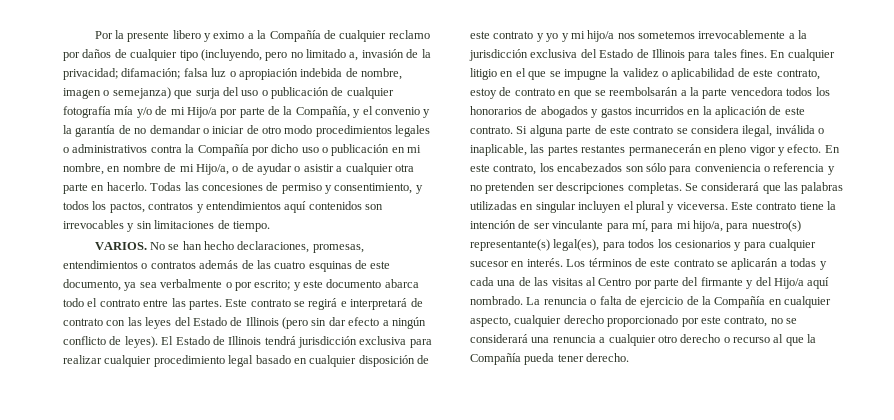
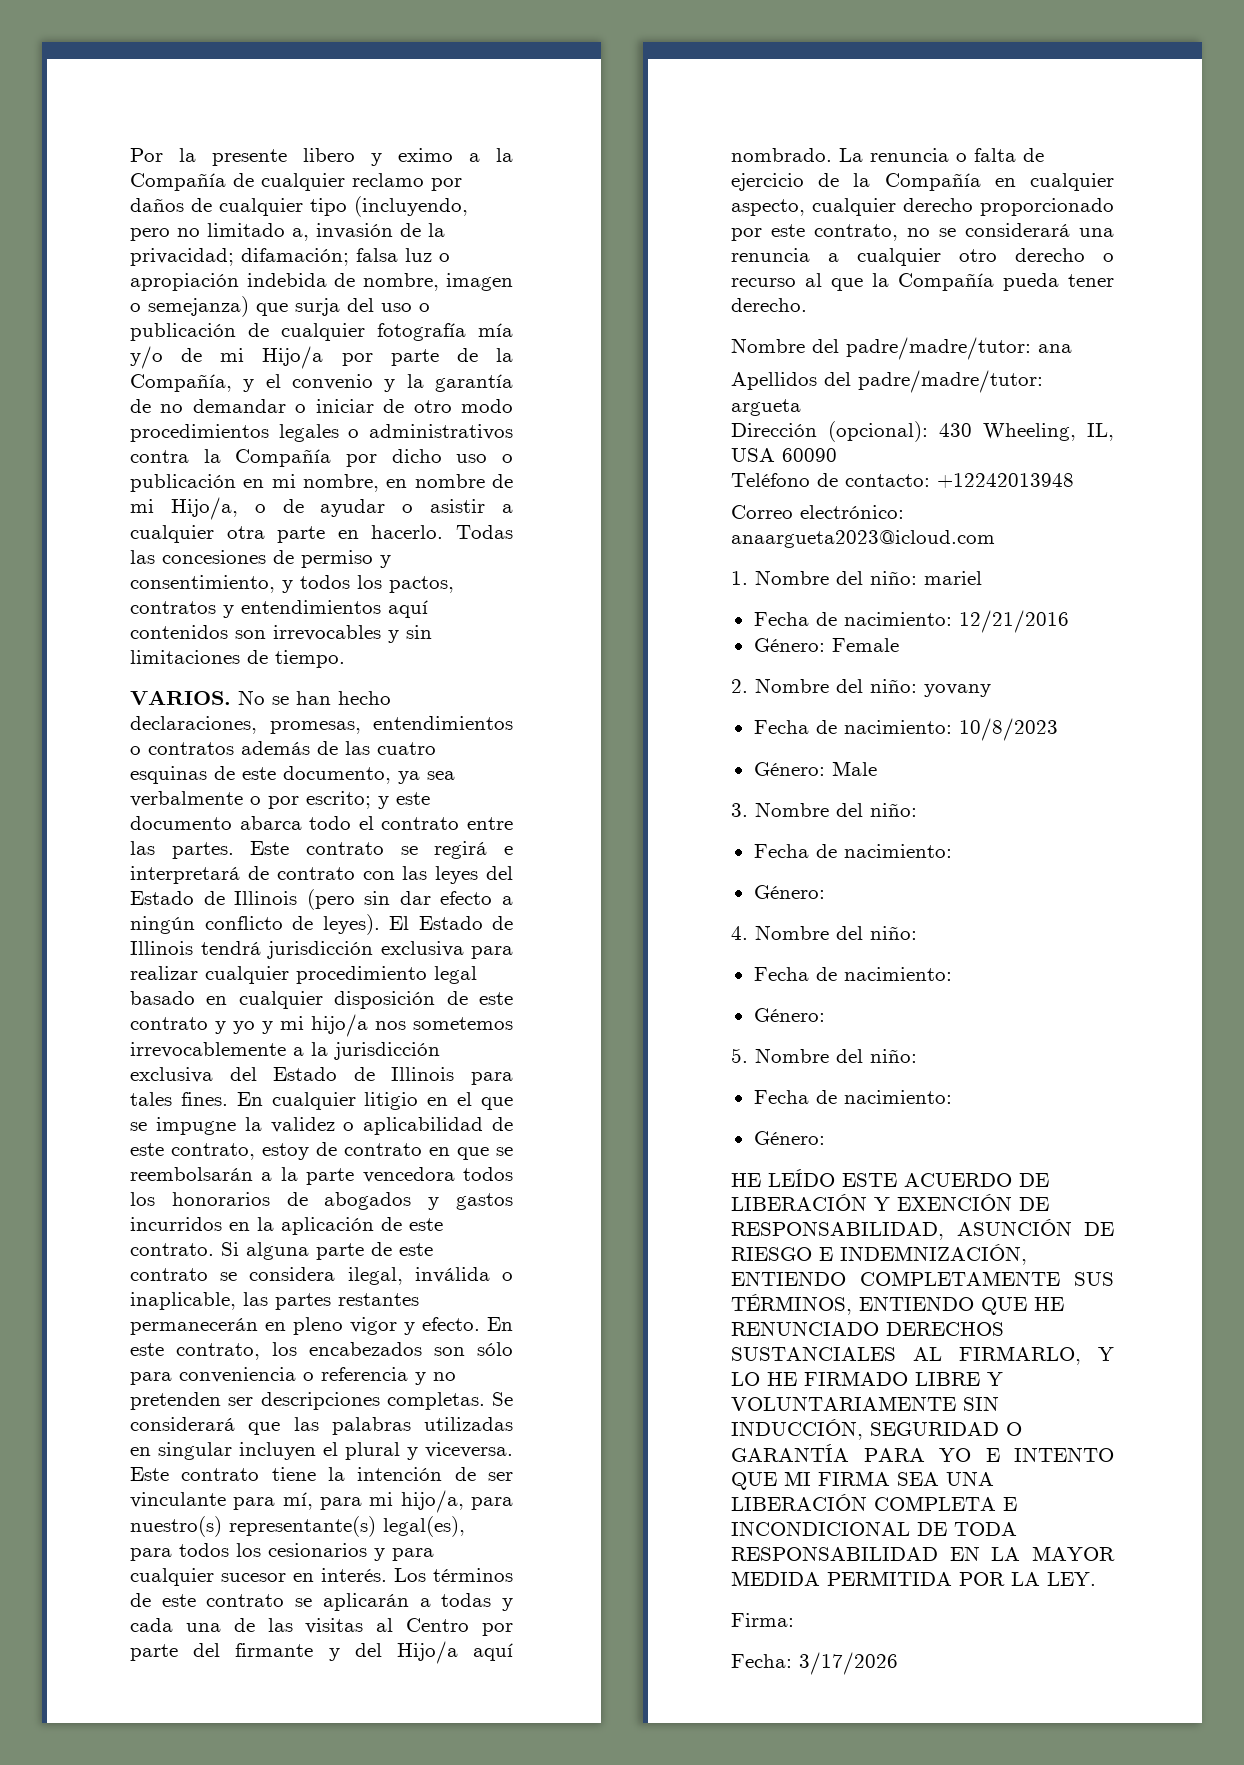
(630, 357) none -> [731,337,1072,360] [731,370,1043,393] [731,399,801,416] [731,421,1114,442] [731,448,837,462] [731,473,1074,488] [731,505,904,519] [731,530,995,548] [731,570,982,585] [753,610,1069,633] [753,638,899,652] [731,678,991,697] [753,718,1058,741] [753,761,877,776] [731,802,917,817] [753,844,952,858] [753,885,825,899] [731,925,917,940] [753,967,952,981] [753,1008,825,1022] [731,1048,917,1063] [753,1090,952,1104] [753,1131,825,1145] [731,1169,1049,1187] [731,1194,1049,1211] [731,1219,1114,1240] [731,1244,1027,1265] [731,1271,1114,1286] [731,1294,1064,1315] [731,1321,1004,1336] [731,1346,1114,1365] [731,1371,1003,1386] [731,1396,999,1411] [731,1419,1022,1440] [731,1444,1114,1462] [731,1471,994,1490] [731,1494,1017,1511] [731,1521,1017,1536] [731,1546,1115,1561] [731,1571,1096,1586] [731,1613,794,1627] [731,1652,898,1675] // Nombre del padre/madre/tutor: ana // Apellidos del padre/madre/tutor: argueta // Dirección (opcional): 430 Wheeling, IL, USA 60090 // Teléfono de contacto: +12242013948 // Correo electrónico: anaargueta2023@icloud.com // 1. Nombre del niño: mariel // Fecha de nacimiento: 12/21/2016 // Género: Female // 2. Nombre del niño: yovany // Fecha de nacimiento: 10/8/2023 // Género: Male // 3. Nombre del niño: // Fecha de nacimiento: // Género: // 4. Nombre del niño: // Fecha de nacimiento: // Género: // 5. Nombre del niño: // Fecha de nacimiento: // Género: // HE LEÍDO ESTE ACUERDO DE LIBERACIÓN Y EXENCIÓN DE RESPONSABILIDAD, ASUNCIÓN DE RIESGO E INDEMNIZACIÓN, ENTIENDO COMPLETAMENTE SUS TÉRMINOS, ENTIENDO QUE HE RENUNCIADO DERECHOS SUSTANCIALES AL FIRMARLO, Y LO HE FIRMADO LIBRE Y VOLUNTARIAMENTE SIN INDUCCIÓN, SEGURIDAD O GARANTÍA PARA YO E INTENTO QUE MI FIRMA SEA UNA LIBERACIÓN COMPLETA E INCONDICIONAL DE TODA RESPONSABILIDAD EN LA MAYOR MEDIDA PERMITIDA POR LA LEY. // Firma: // Fecha: 3/17/2026

